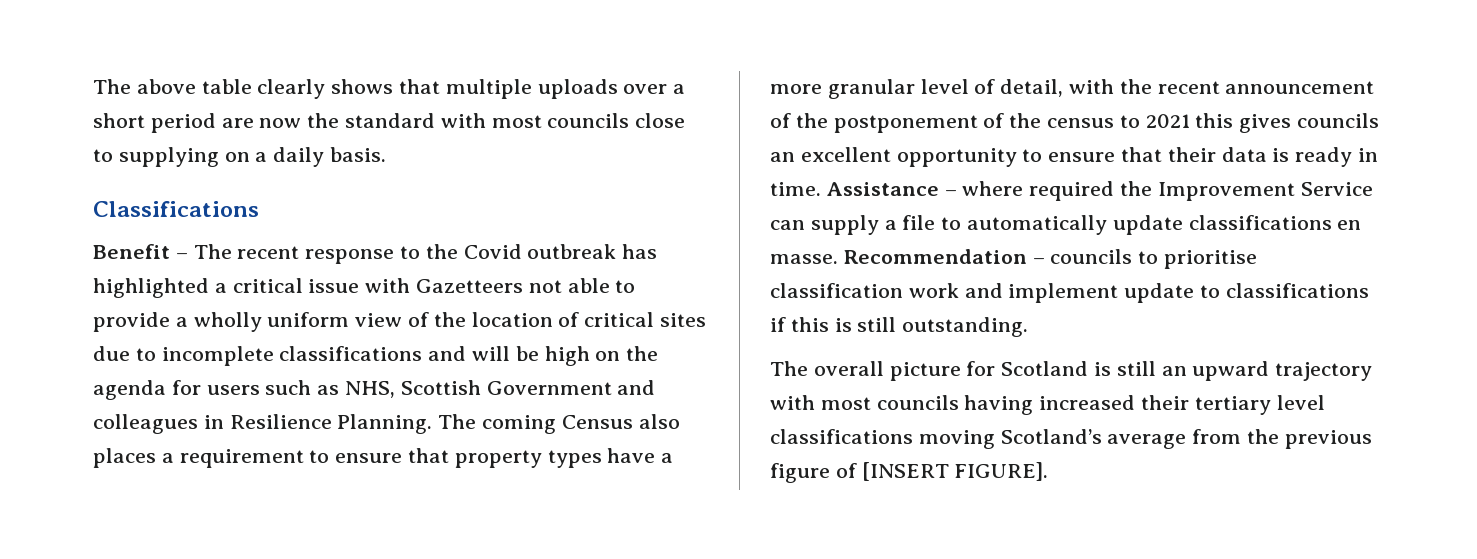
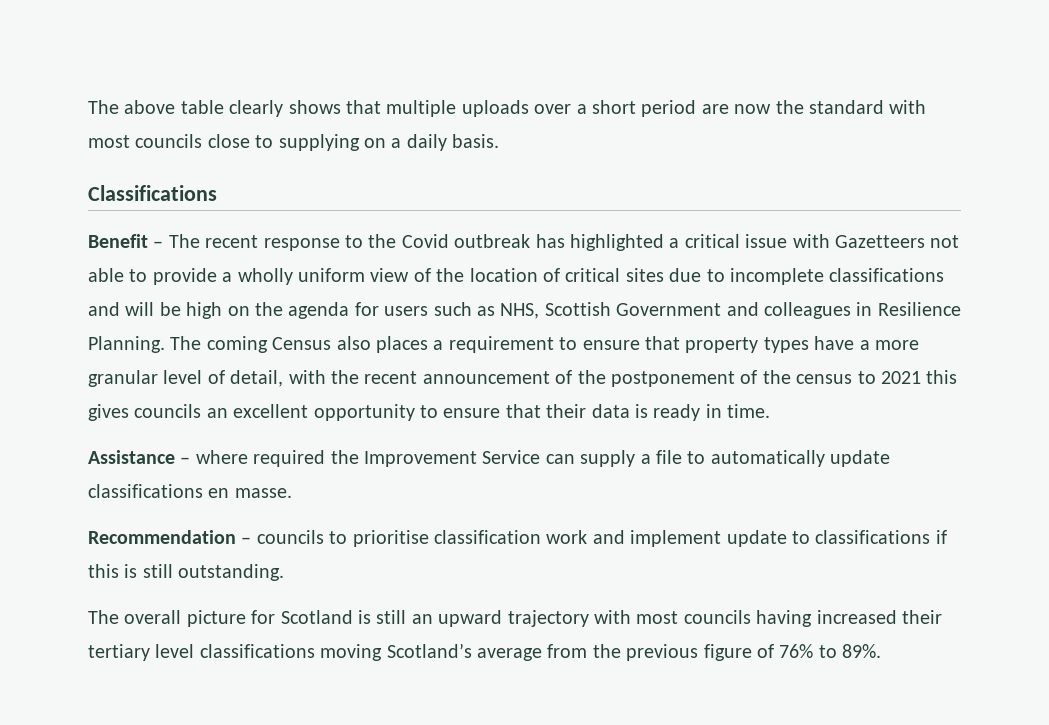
(821, 189) none -> (771, 411) //
(838, 259) none -> (292, 493) //
[861,462,1049,481] [INSERT FIGURE]. -> [779,644,882,658] 76% to 89%.

